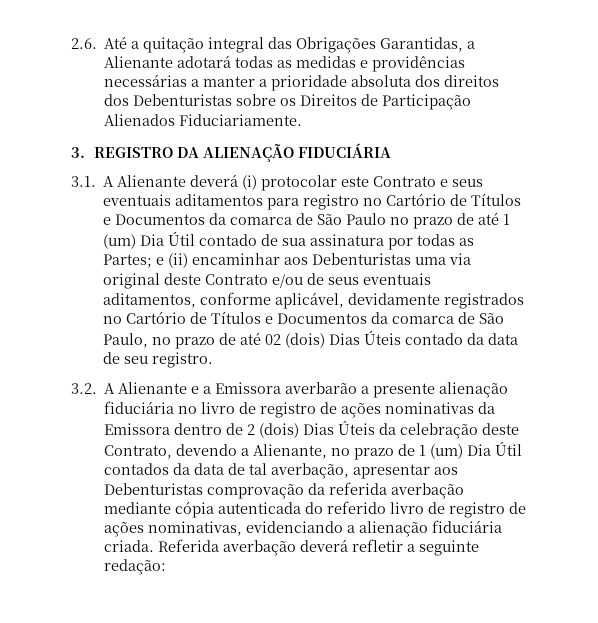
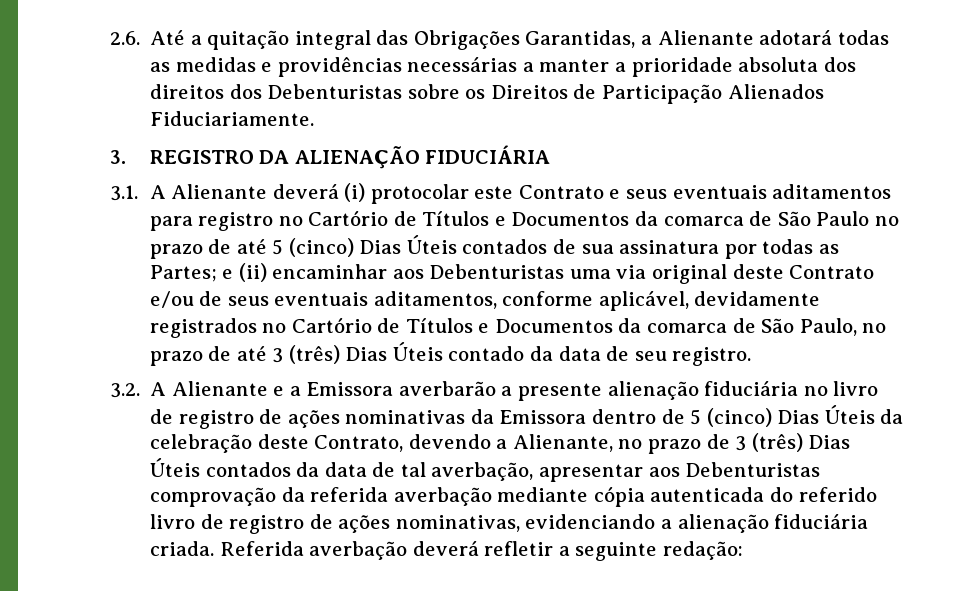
[503,214,511,225] [103,231,258,249] 1 (um) Dia Útil contado -> [272,235,548,257] 5 (cinco) Dias Úteis contados
[265,333,326,348] 02 (dois) -> [272,345,340,364] 3 (três)
[247,423,300,438] 2 (dois) -> [690,408,772,427] 5 (cinco)
[419,441,523,459] 1 (um) Dia Útil -> [735,433,851,452] [150,458,201,477] 3 (três) Dias Úteis

